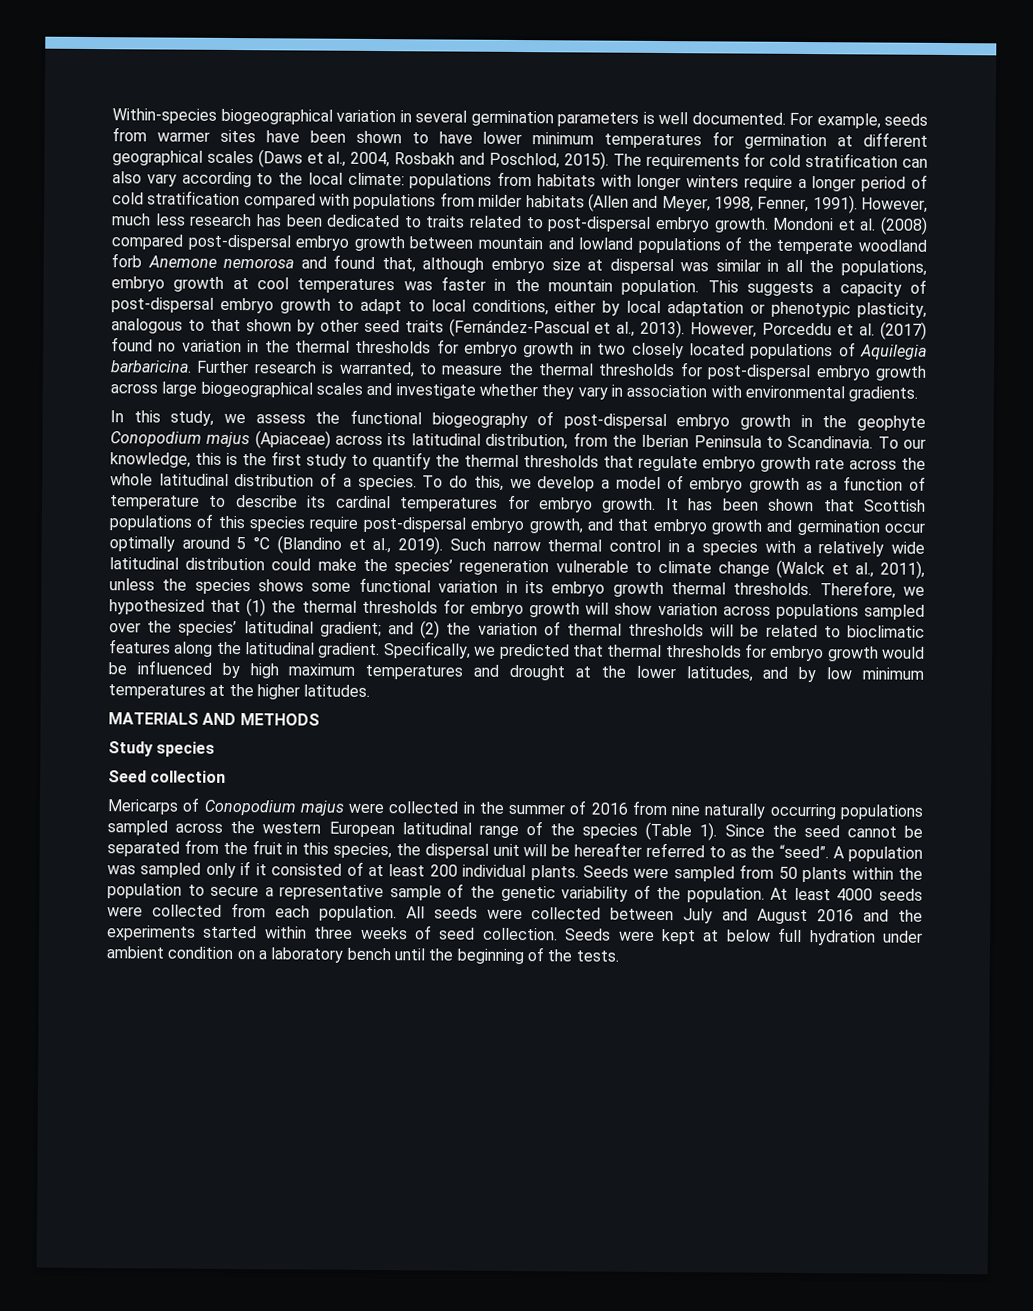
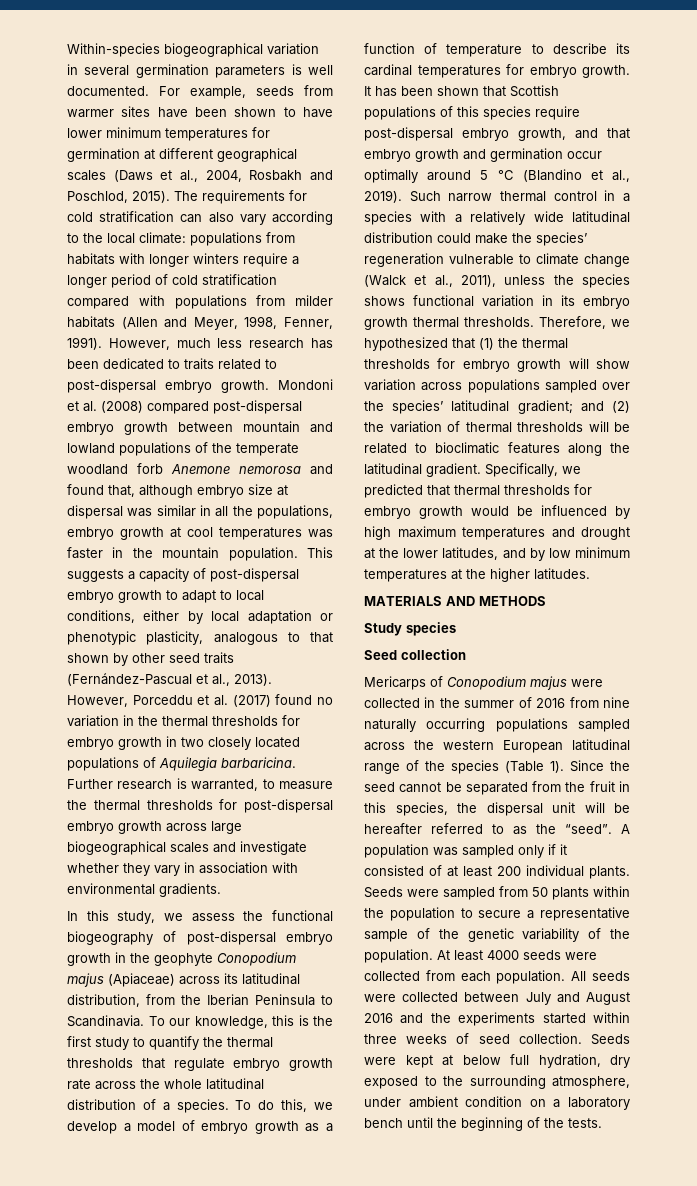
[311,582,352,592] some -> (405, 301) none
[808,930,876,946] hydration -> [538,1054,630,1068] [364,1075,630,1089] hydration, dry exposed to the surrounding atmosphere,

